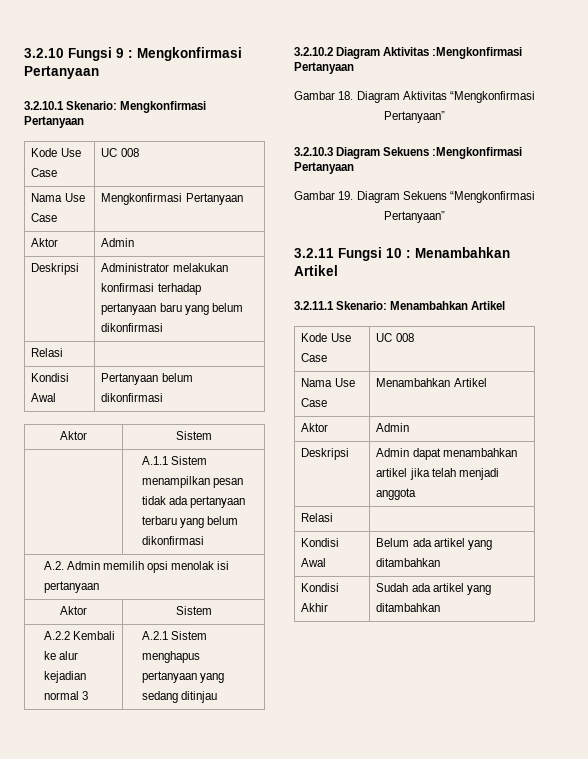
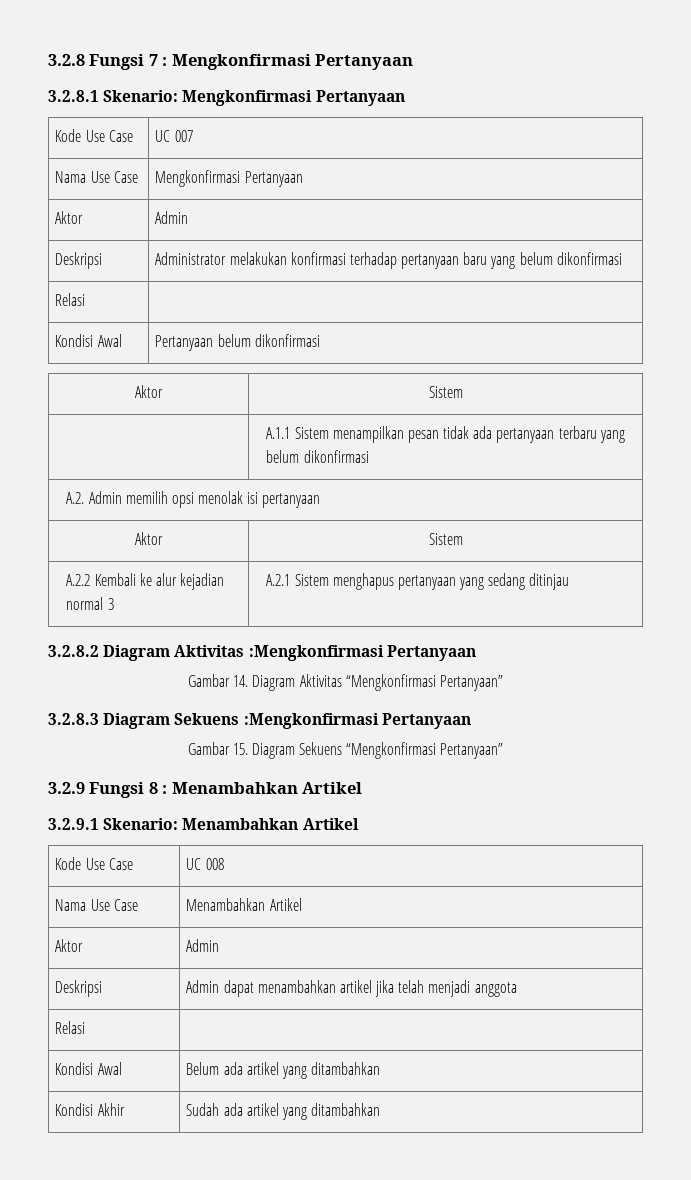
[24,47,124,61] 3.2.10 Fungsi 9 -> [48,54,158,70] 3.2.8 Fungsi 7
[24,101,64,110] 3.2.10.1 -> [48,90,99,102] 3.2.8.1
[120,148,139,157] 008 -> [174,130,193,142] 007
[294,47,333,56] 3.2.10.2 -> [48,645,99,657] 3.2.8.2
[338,91,354,100] 18. -> [233,675,249,687] 14.
[294,147,333,156] 3.2.10.3 -> [48,713,99,725] 3.2.8.3
[338,191,354,200] 19. -> [232,743,248,755] 15.
[294,247,402,261] 3.2.11 Fungsi 10 -> [48,782,158,798] 3.2.9 Fungsi 8
[294,301,334,310] 3.2.11.1 -> [48,818,99,830] 3.2.9.1

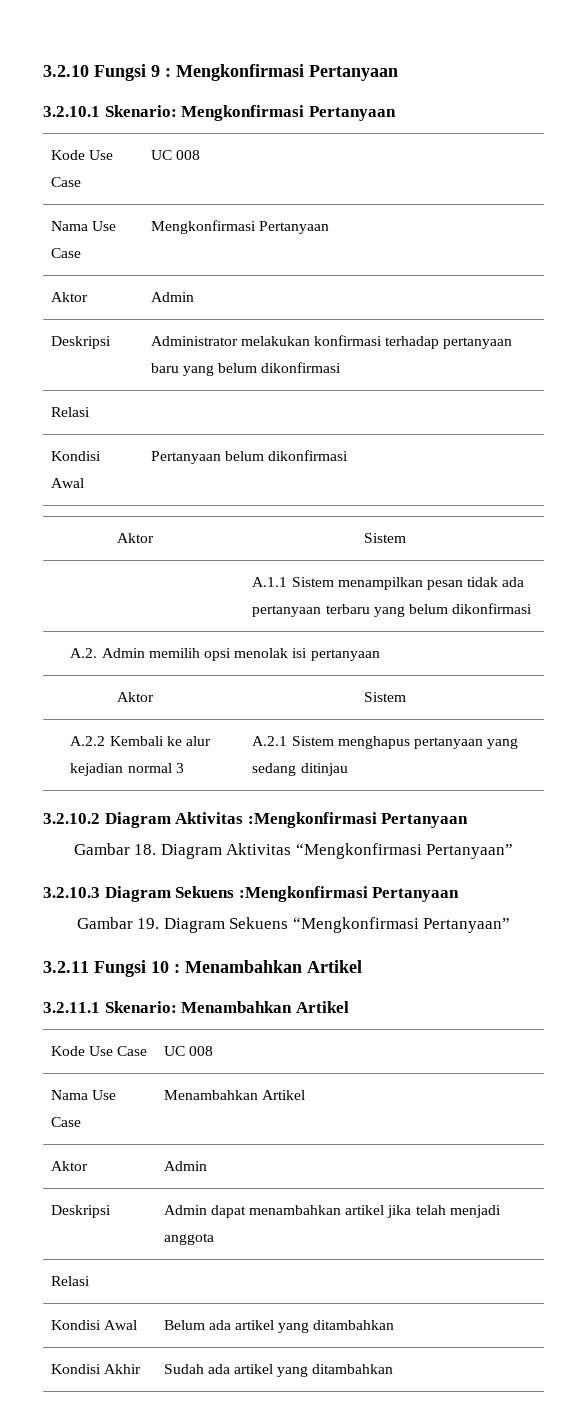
[48,54,158,70] 3.2.8 Fungsi 7 -> [43,64,160,81] 3.2.10 Fungsi 9
[48,90,99,102] 3.2.8.1 -> [43,106,100,117] 3.2.10.1
[174,130,193,142] 007 -> [175,150,200,160] 008
[48,645,99,657] 3.2.8.2 -> [43,813,100,824] 3.2.10.2
[233,675,249,687] 14. -> [134,844,157,855] 18.
[48,713,99,725] 3.2.8.3 -> [43,887,100,898] 3.2.10.3
[232,743,248,755] 15. -> [137,918,160,929] 19.
[48,782,158,798] 3.2.9 Fungsi 8 -> [43,960,169,977] 3.2.11 Fungsi 10
[48,818,99,830] 3.2.9.1 -> [43,1002,100,1013] 3.2.11.1

